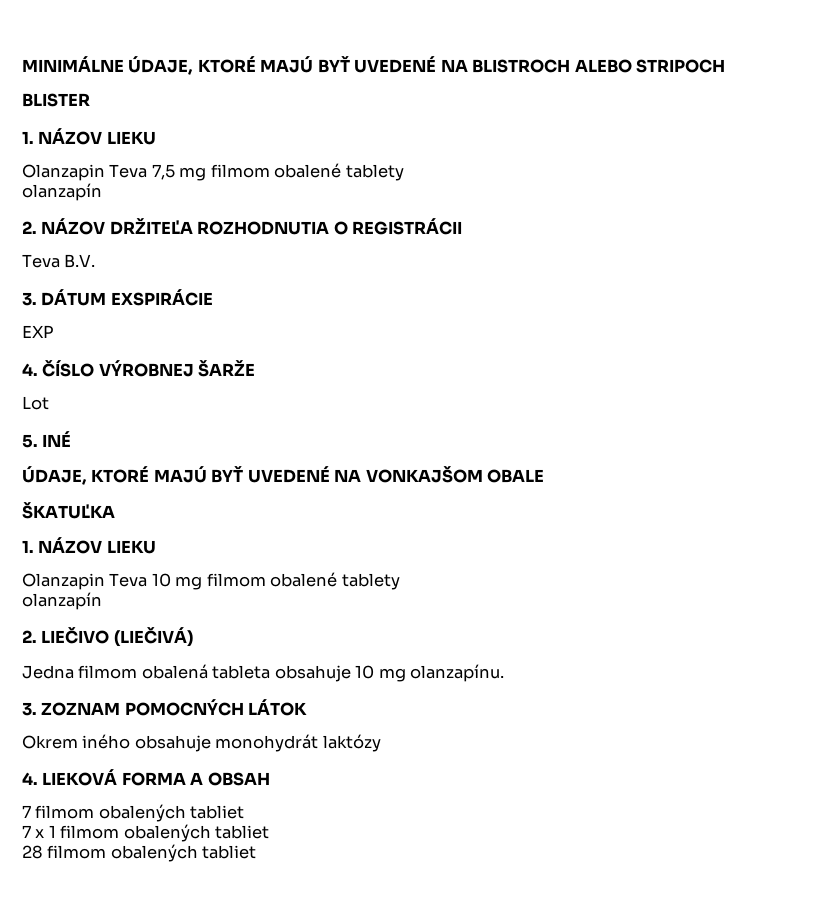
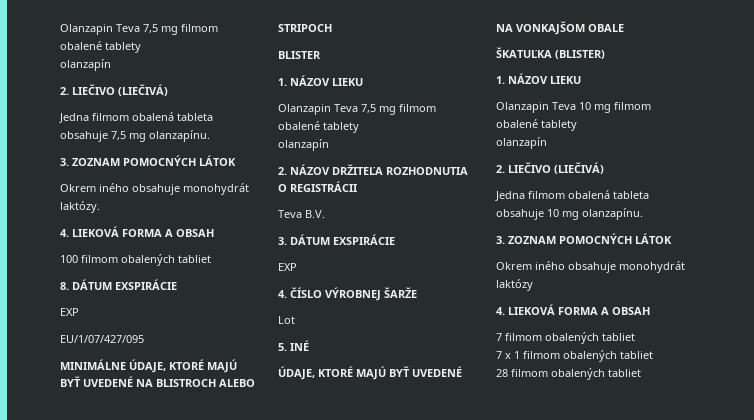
(22, 64) none -> [60,24,218,35] [60,41,141,53] [60,59,111,71] [60,84,168,96] [59,112,213,123] [60,130,210,142] [60,155,236,166] [60,183,249,195] [60,201,100,213] [60,226,214,237] [60,254,211,266] [60,279,177,290] [60,308,79,316] [60,335,144,343] Olanzapin Teva 7,5 mg filmom obalené tablety // olanzapín // 2. LIEČIVO (LIEČIVÁ) // Jedna filmom obalená tableta obsahuje 7,5 mg olanzapínu. // 3. ZOZNAM POMOCNÝCH LÁTOK // Okrem iného obsahuje monohydrát laktózy. // 4. LIEKOVÁ FORMA A OBSAH // 100 filmom obalených tabliet // 8. DÁTUM EXSPIRÁCIE // EXP // EU/1/07/427/095 //
(115, 510) none -> [555,50,605,59] (BLISTER)

